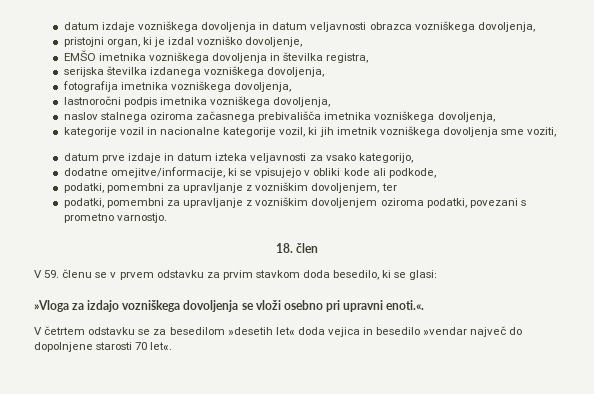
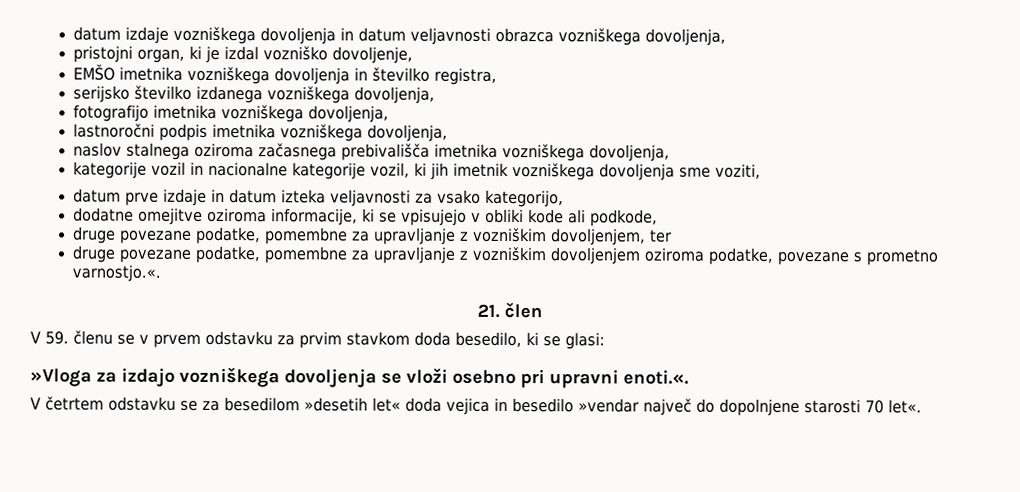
[283,52,324,61] številka -> [372,67,431,82] številko
[63,66,147,77] serijska številka -> [73,85,193,103] serijsko številko
[62,81,118,92] fotografija -> [73,104,150,122] fotografijo
[110,167,225,178] omejitve/informacije, -> [138,207,359,226] omejitve oziroma informacije,
[63,183,164,193] podatki, pomembni -> [73,226,349,245] druge povezane podatke, pomembne
[63,198,164,208] podatki, pomembni -> [72,245,348,264] druge povezane podatke, pomembne
[426,198,526,208] [63,213,167,223] [275,243,293,253] podatki, povezani s prometno varnostjo. // 18. -> [708,247,939,266] [72,264,162,282] [476,303,500,318] podatke, povezane s prometno varnostjo.«. // 21.

